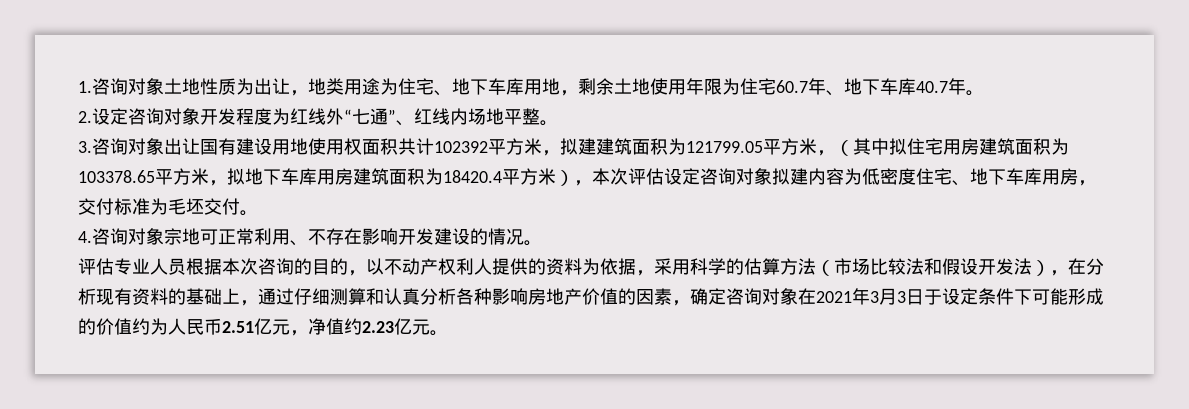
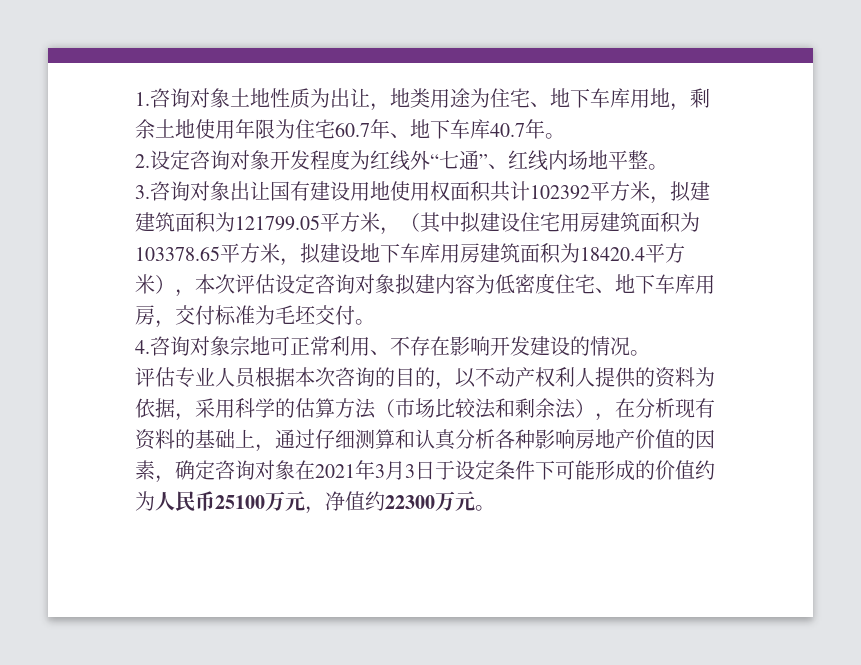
(907, 146) none -> [480,212,520,232] 建设
(245, 176) none -> [320,243,360,263] 建设
[942,258,1014,275] 假设开发 -> [515,398,555,418] 剩余
[222,318,272,335] 2.51亿 -> [215,491,285,511] 25100万
[362,318,412,335] 2.23亿 -> [385,491,455,511] 22300万

